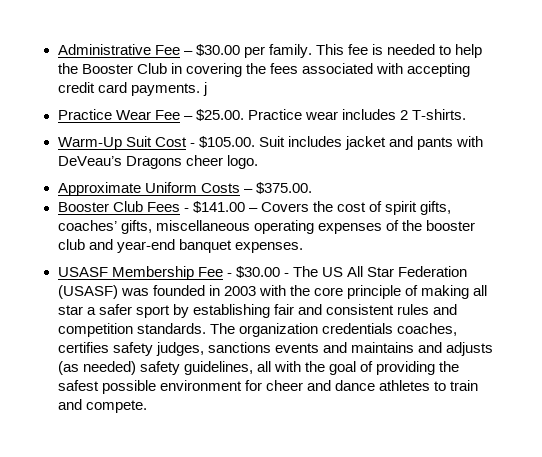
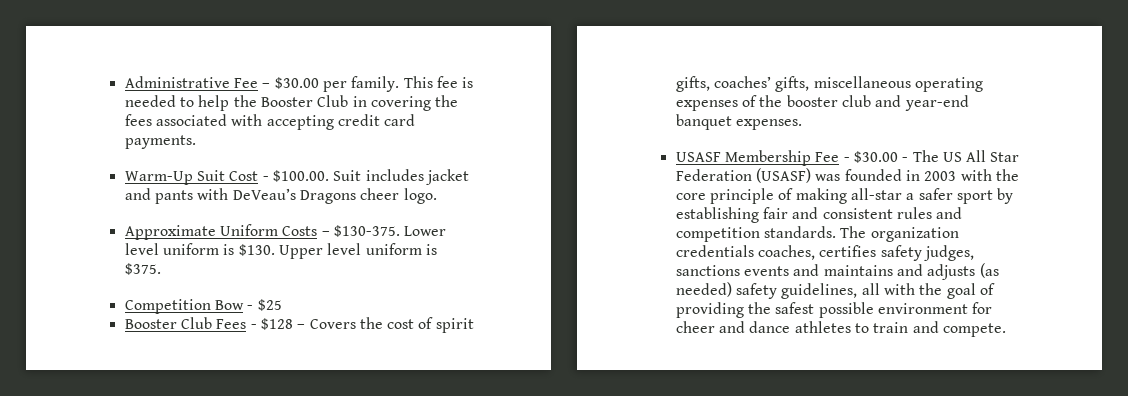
[202,82,207,96] [57,109,466,121] j // Practice Wear Fee – $25.00. Practice wear includes 2 T-shirts. -> (196, 142) none
[198,136,255,148] $105.00. -> [272,170,329,182] $100.00.
[255,182,312,194] $375.00. -> [333,225,447,237] [124,243,437,259] [124,263,161,275] [124,299,282,314] $130-375. Lower level uniform is $130. Upper level uniform is $375. // Competition Bow - $25
[192,201,245,213] $141.00 -> [260,318,293,330] $128
[473,285,488,296] [57,305,83,315] all star -> [850,188,902,200] all-star

